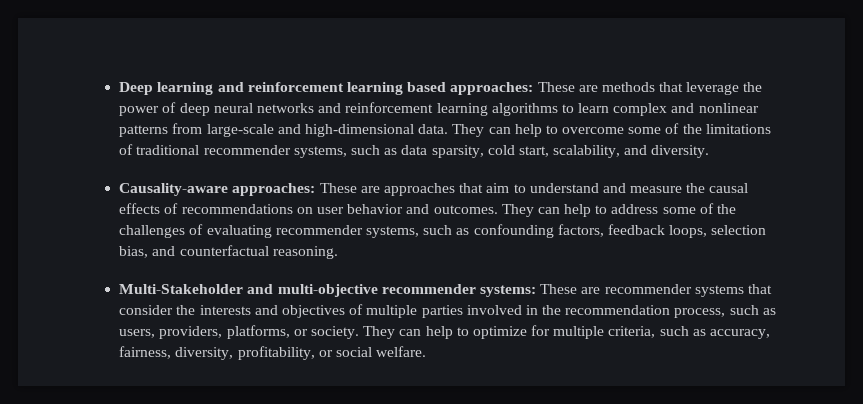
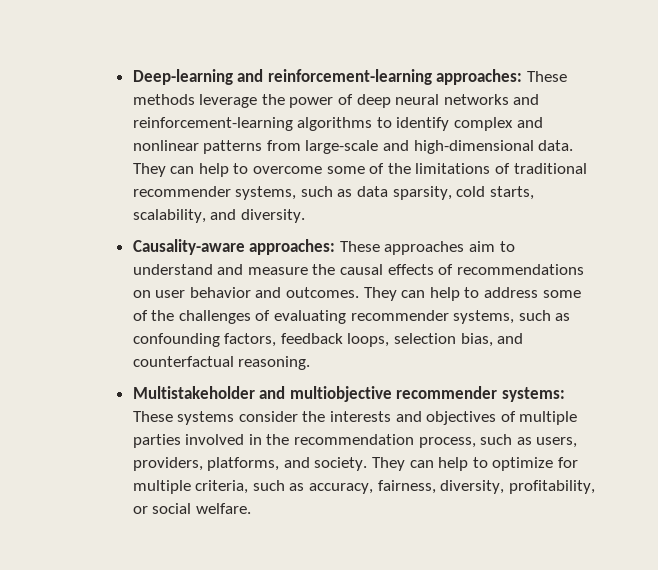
[119,82,684,95] Deep learning and reinforcement learning based approaches: These are methods that -> [132,69,568,85] [132,94,195,105] Deep-learning and reinforcement-learning approaches: These methods
[345,102,488,116] reinforcement learning -> [132,117,293,131] reinforcement-learning
[578,103,610,113] learn -> [396,117,450,131] identify
[518,146,549,157] start, -> [489,186,534,200] starts,
[360,183,484,196] are approaches that -> [384,241,465,255] approaches
[119,284,772,297] Multi-Stakeholder and multi-objective recommender systems: These are recommender systems that -> [132,386,566,402] [132,411,235,425] Multistakeholder and multiobjective recommender systems: These systems
[293,329,308,336] or -> [283,457,310,468] and

